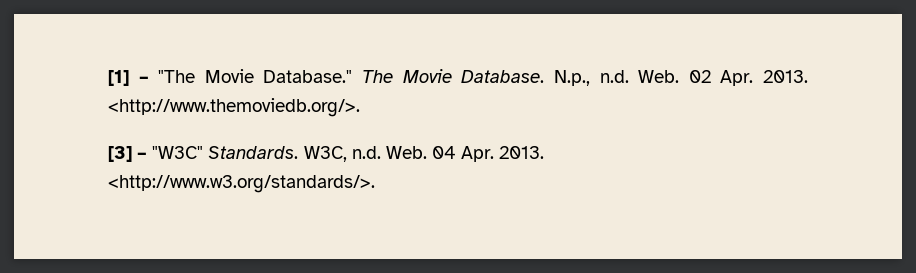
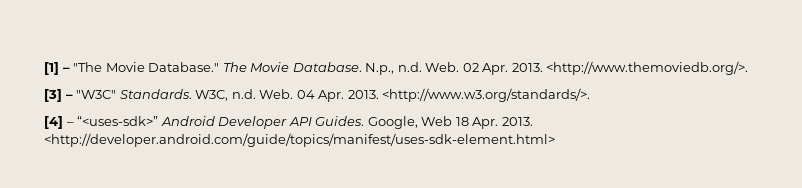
(375, 184) none -> [44,116,533,129] [44,133,555,147] // [4] – “<uses-sdk>” Android Developer API Guides. Google, Web 18 Apr. 2013. <http://developer.android.com/guide/topics/manifest/uses-sdk-element.html>

